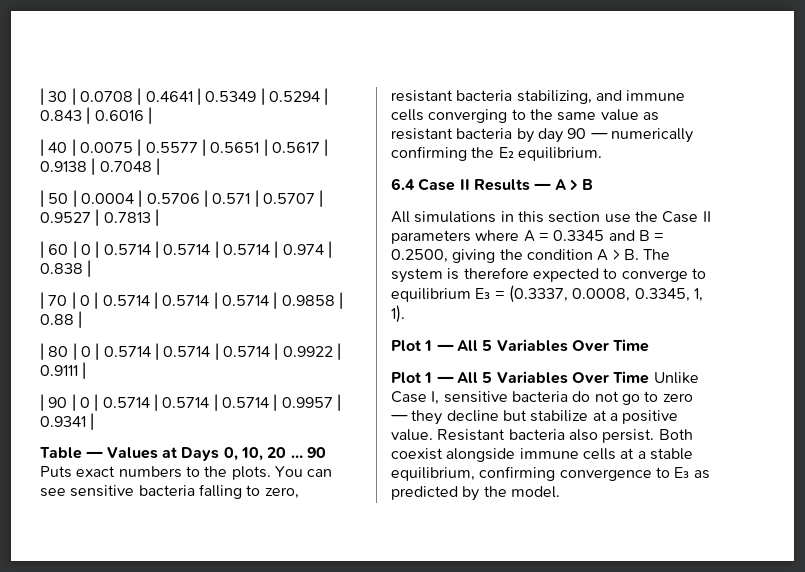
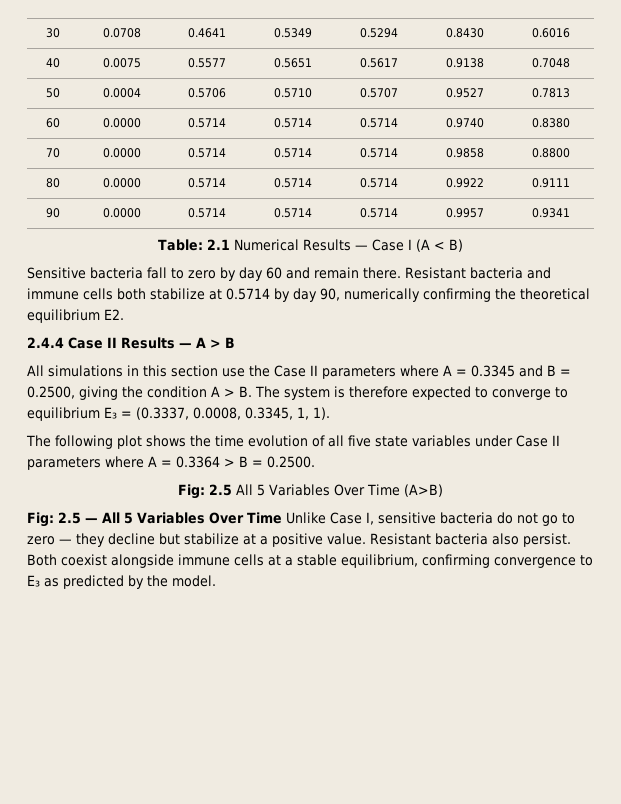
[40,88,329,105] [40,107,152,124] [40,139,329,156] [40,158,160,175] [40,190,324,207] [40,209,159,226] [40,241,332,258] [40,260,92,277] [40,292,343,309] [40,311,83,328] [40,343,341,360] [40,362,87,379] [40,394,341,411] [40,413,95,430] [40,447,326,461] [40,466,333,480] [40,484,299,499] [391,90,686,104] [391,109,659,123] [391,128,693,143] [391,146,602,161] [391,178,415,190] | 30 | 0.0708 | 0.4641 | 0.5349 | 0.5294 | 0.843 | 0.6016 | // | 40 | 0.0075 | 0.5577 | 0.5651 | 0.5617 | 0.9138 | 0.7048 | // | 50 | 0.0004 | 0.5706 | 0.571 | 0.5707 | 0.9527 | 0.7813 | // | 60 | 0 | 0.5714 | 0.5714 | 0.5714 | 0.974 | 0.838 | // | 70 | 0 | 0.5714 | 0.5714 | 0.5714 | 0.9858 | 0.88 | // | 80 | 0 | 0.5714 | 0.5714 | 0.5714 | 0.9922 | 0.9111 | // | 90 | 0 | 0.5714 | 0.5714 | 0.5714 | 0.9957 | 0.9341 | // Table — Values at Days 0, 10, 20 … 90 Puts exact numbers to the plots. You can see sensitive bacteria falling to zero, resistant bacteria stabilizing, and immune cells converging to the same value as resistant bacteria by day 90 — numerically confirming the E₂ equilibrium. // 6.4 -> [46,28,60,38] [102,28,141,38] [188,28,226,38] [273,28,312,38] [359,28,398,38] [445,28,484,38] [531,28,570,38] [46,58,60,68] [102,58,141,68] [188,58,226,68] [273,58,312,68] [359,58,398,68] [445,58,484,68] [531,58,570,68] [46,88,60,98] [102,88,141,98] [188,88,226,98] [273,88,312,98] [359,88,398,98] [445,88,484,98] [531,88,570,98] [46,118,60,128] [102,118,141,128] [188,118,226,128] [273,118,312,128] [359,118,398,128] [445,118,484,128] [531,118,570,128] [46,148,60,158] [102,148,141,158] [188,148,226,158] [273,148,312,158] [359,148,398,158] [445,148,484,158] [531,148,570,158] [46,178,60,188] [102,178,141,188] [188,178,226,188] [273,178,312,188] [359,178,398,188] [445,178,484,188] [531,178,570,188] [46,208,60,218] [102,208,141,218] [188,208,226,218] [273,208,312,218] [359,208,398,218] [445,208,484,218] [531,208,570,218] [158,239,463,252] [27,267,551,281] [27,288,590,302] [27,309,124,323] [27,337,64,348] 30 | 0.0708 | 0.4641 | 0.5349 | 0.5294 | 0.8430 | 0.6016 // 40 | 0.0075 | 0.5577 | 0.5651 | 0.5617 | 0.9138 | 0.7048 // 50 | 0.0004 | 0.5706 | 0.5710 | 0.5707 | 0.9527 | 0.7813 // 60 | 0.0000 | 0.5714 | 0.5714 | 0.5714 | 0.9740 | 0.8380 // 70 | 0.0000 | 0.5714 | 0.5714 | 0.5714 | 0.9858 | 0.8800 // 80 | 0.0000 | 0.5714 | 0.5714 | 0.5714 | 0.9922 | 0.9111 // 90 | 0.0000 | 0.5714 | 0.5714 | 0.5714 | 0.9957 | 0.9341 // Table: 2.1 Numerical Results — Case I (A < B) // Sensitive bacteria fall to zero by day 60 and remain there. Resistant bacteria and immune cells both stabilize at 0.5714 by day 90, numerically confirming the theoretical equilibrium E2. // 2.4.4
[391,339,650,352] [391,372,433,383] Plot 1 — All 5 Variables Over Time // Plot 1 -> [26,435,560,449] [27,456,315,470] [178,484,443,499] [27,512,81,527] The following plot shows the time evolution of all five state variables under Case II parameters where A = 0.3364 > B = 0.2500. // Fig: 2.5 All 5 Variables Over Time (A>B) // Fig: 2.5

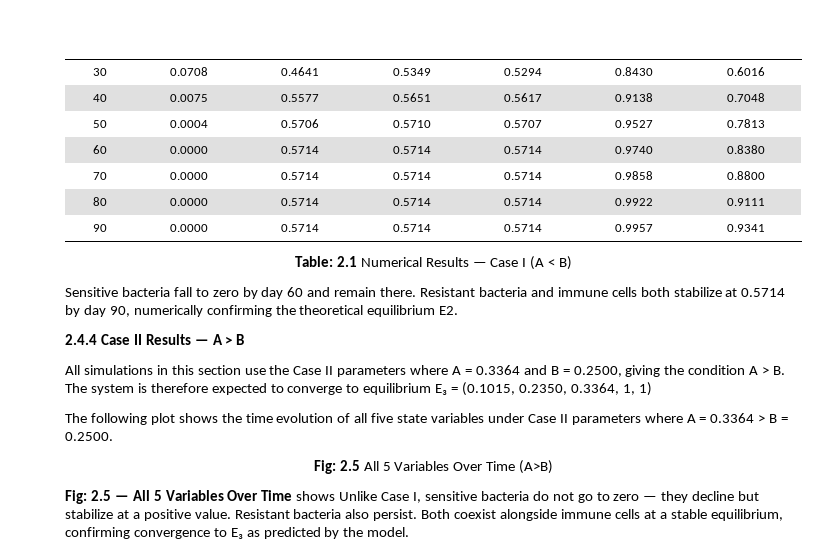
[471,365,515,377] 0.3345 -> [475,365,520,375] 0.3364
[136,407,330,420] (0.3337, 0.0008, 0.3345, 1, 1). -> [462,382,652,396] (0.1015, 0.2350, 0.3364, 1, 1)
(282, 518) none -> [296,491,336,501] shows

